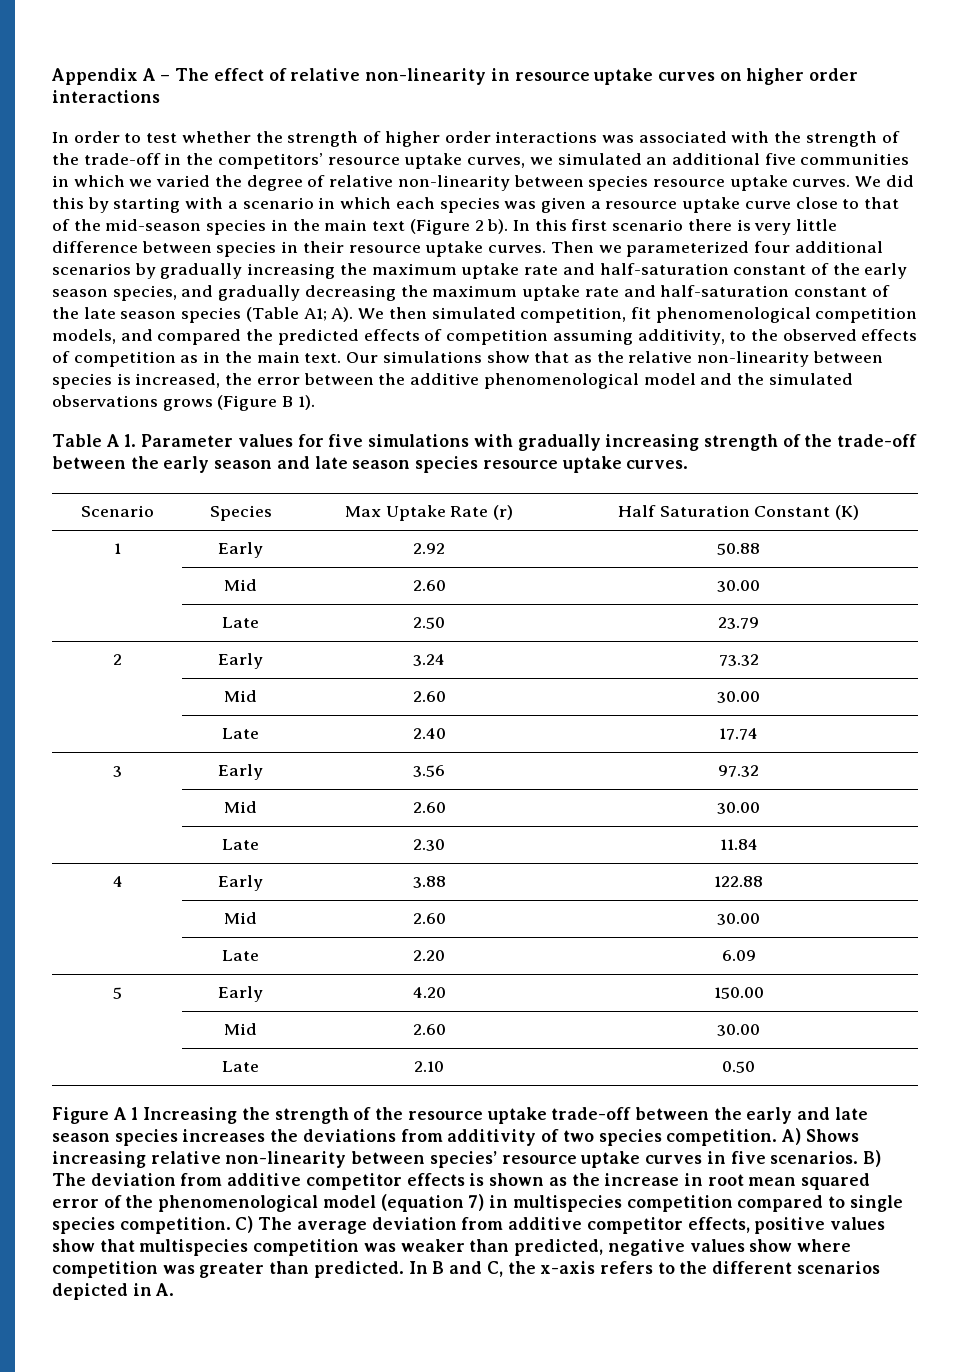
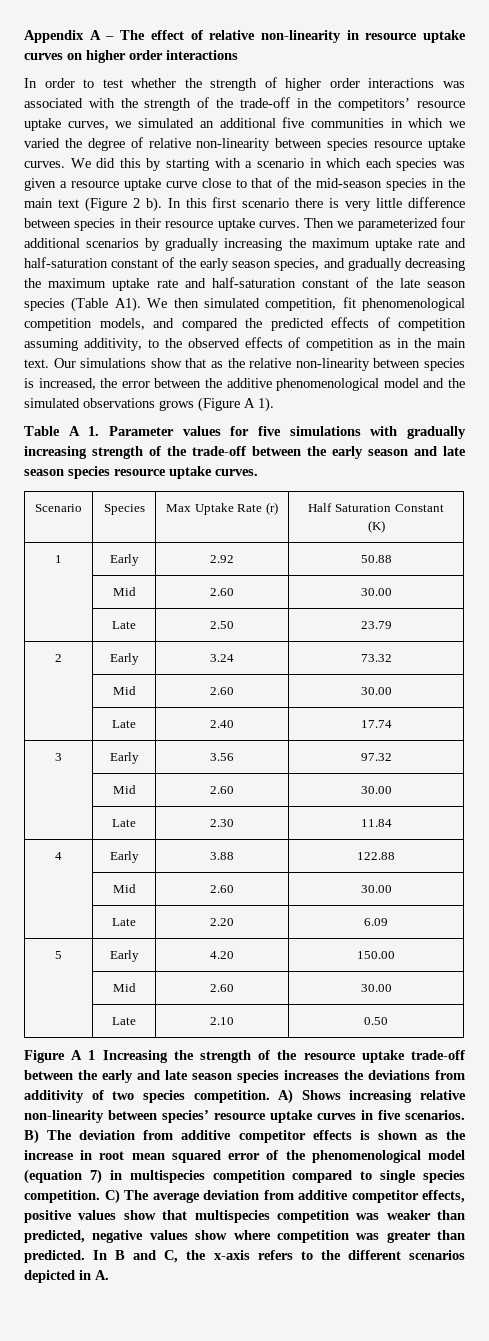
[303,307,354,322] A1; A). -> [114,297,141,312] A1).
[282,396,294,407] B -> [244,398,255,408] A

